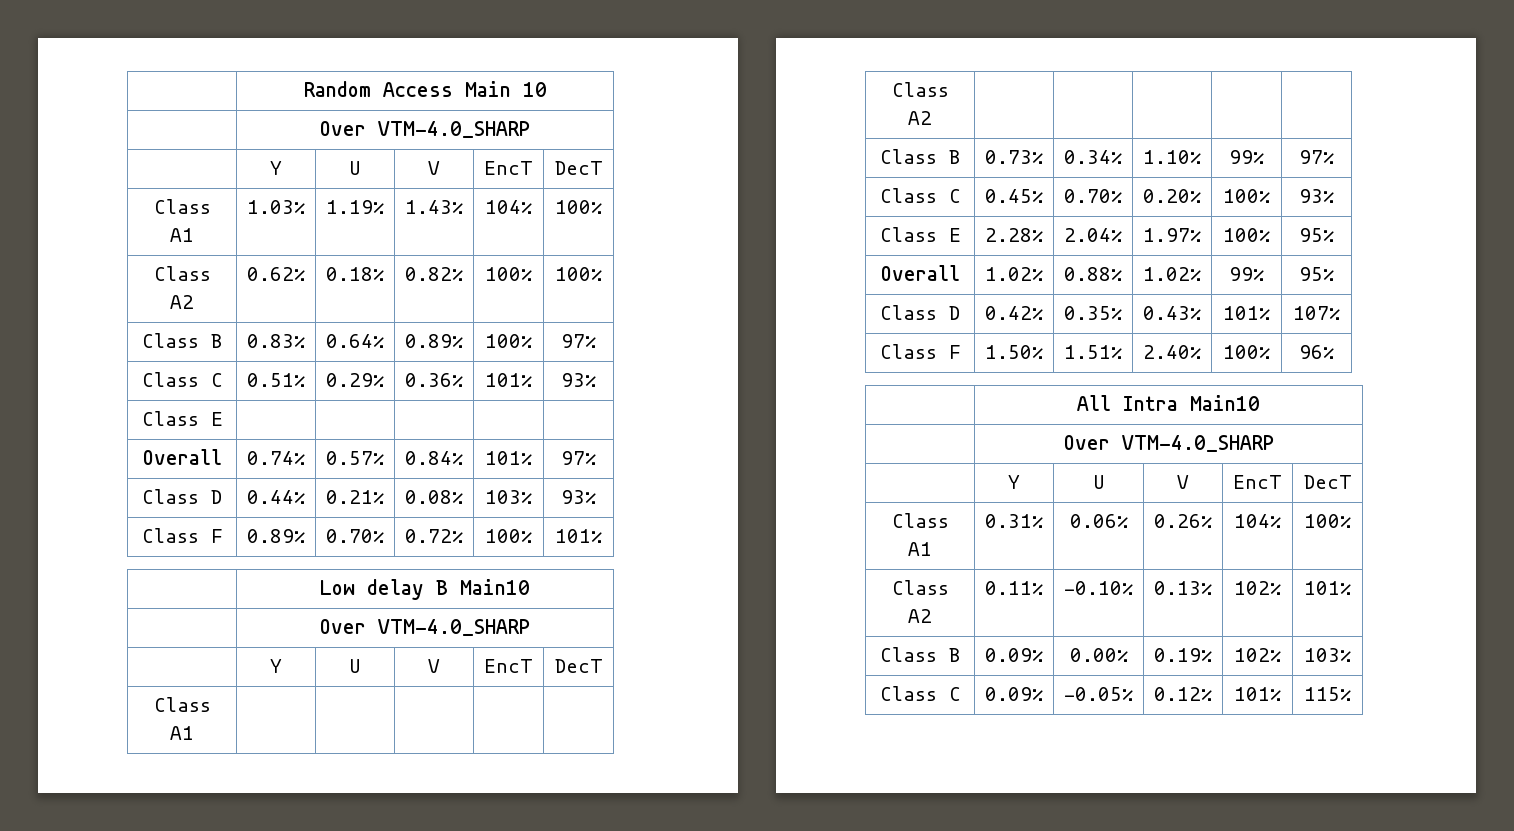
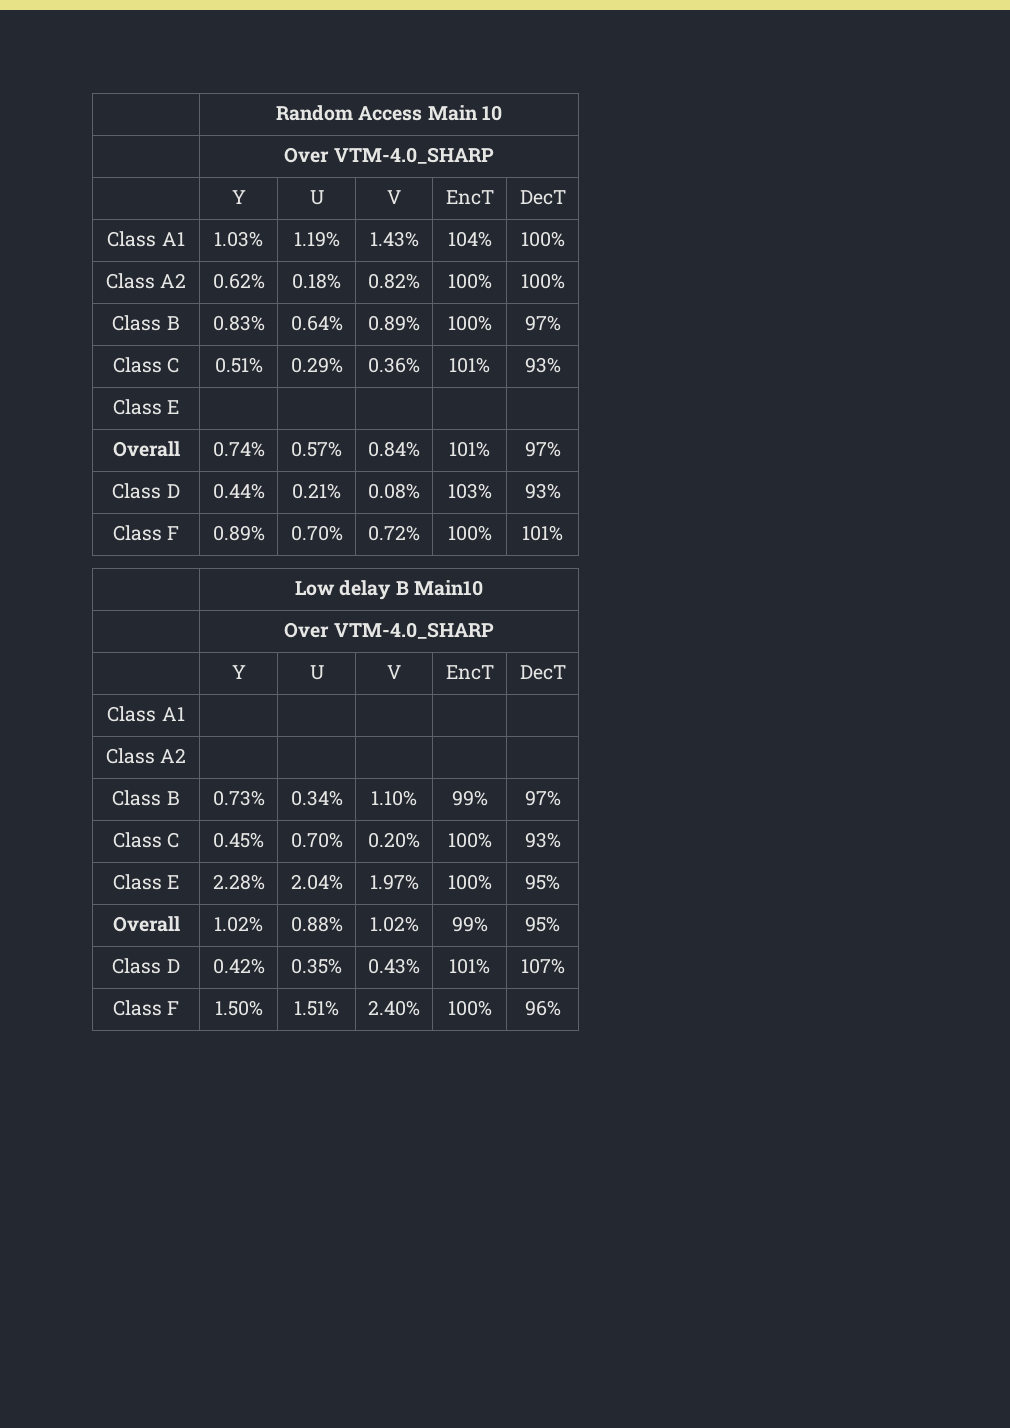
[1077,395,1260,411] [1063,435,1274,452] [1008,475,1020,489] [1092,475,1105,489] [1177,475,1189,489] [1233,475,1282,489] [1303,475,1352,489] [891,513,949,528] [908,542,932,556] [985,514,1043,528] [1069,514,1128,528] [1154,514,1212,528] [1234,514,1281,528] [1304,514,1351,528] [891,580,949,595] [908,609,932,623] [985,581,1043,595] [1064,581,1133,595] [1154,581,1212,595] [1234,581,1281,595] [1304,581,1351,595] [880,647,960,662] [985,648,1043,662] [1069,648,1128,662] [1154,648,1212,662] [1234,648,1281,662] [1304,648,1351,662] [879,686,961,701] [985,687,1043,701] [1064,687,1133,701] [1154,687,1212,701] [1234,687,1281,701] [1304,687,1351,701] // | All Intra Main10 // | Over VTM-4.0_SHARP // | Y | U | V | EncT | DecT // Class A1 | 0.31% | 0.06% | 0.26% | 104% | 100% // Class A2 | 0.11% | -0.10% | 0.13% | 102% | 101% // Class B | 0.09% | 0.00% | 0.19% | 102% | 103% // Class C | 0.09% | -0.05% | 0.12% | 101% | 115% -> (561, 1008) none

